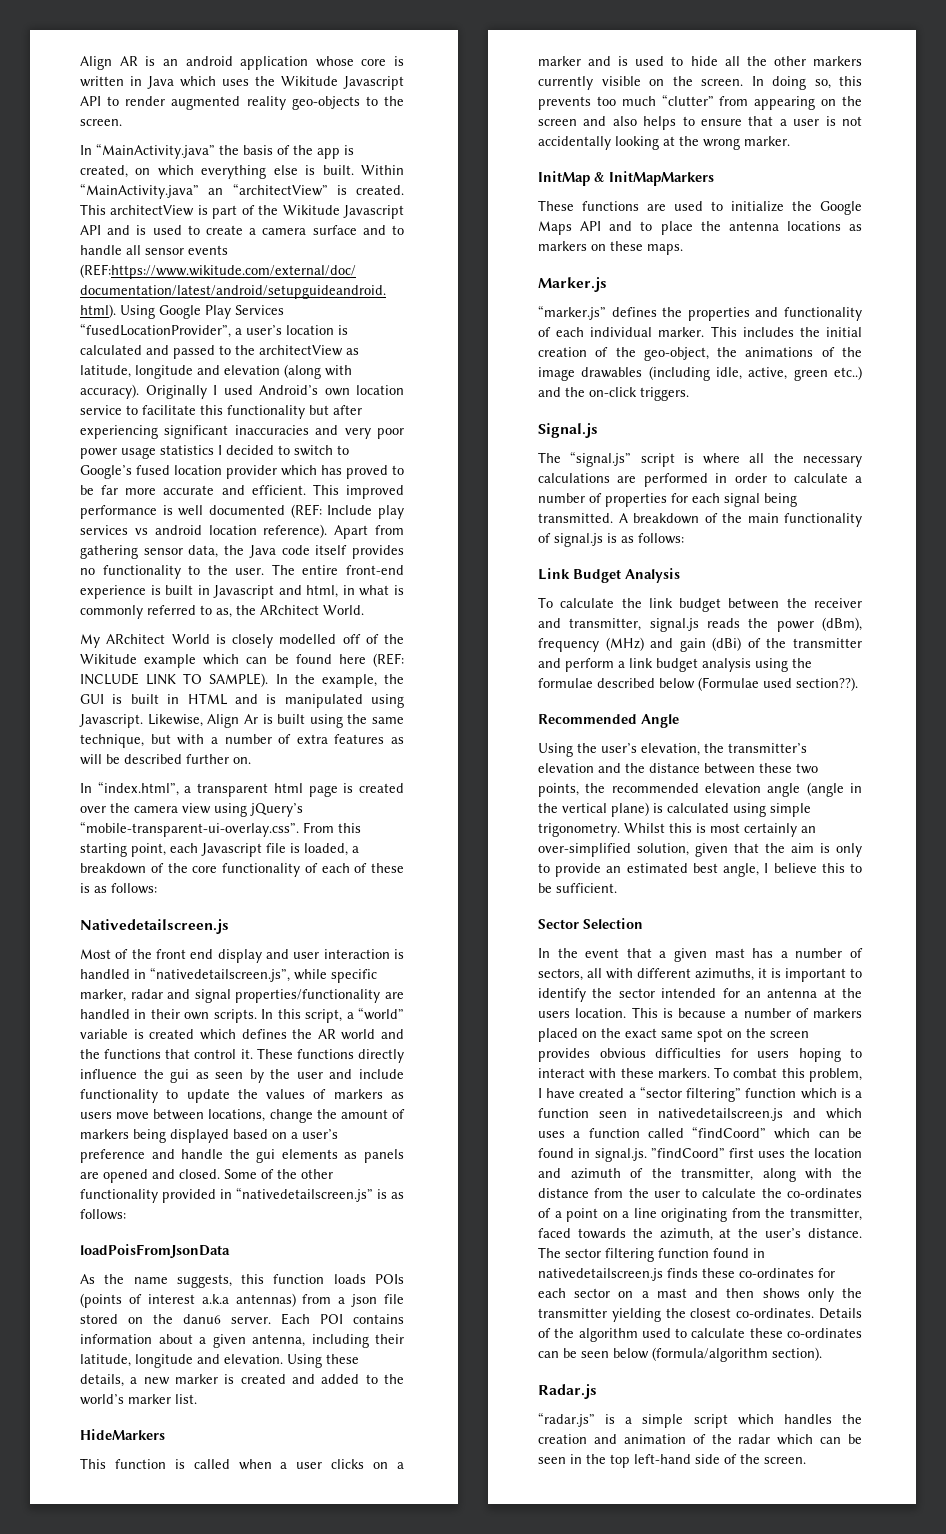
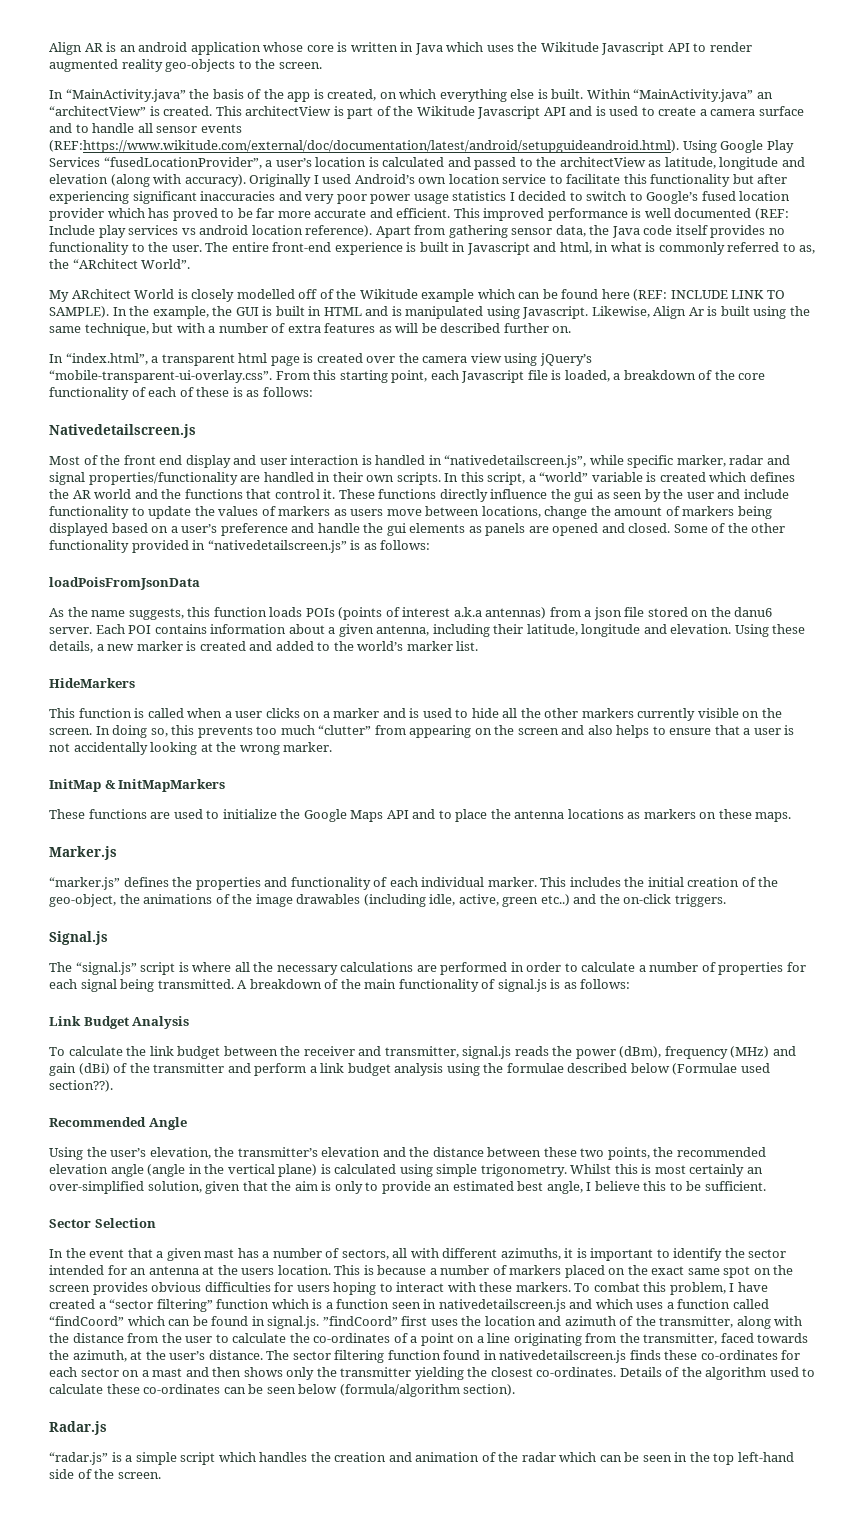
[260,605,364,615] ARchitect World. -> [72,259,191,269] “ARchitect World”.

